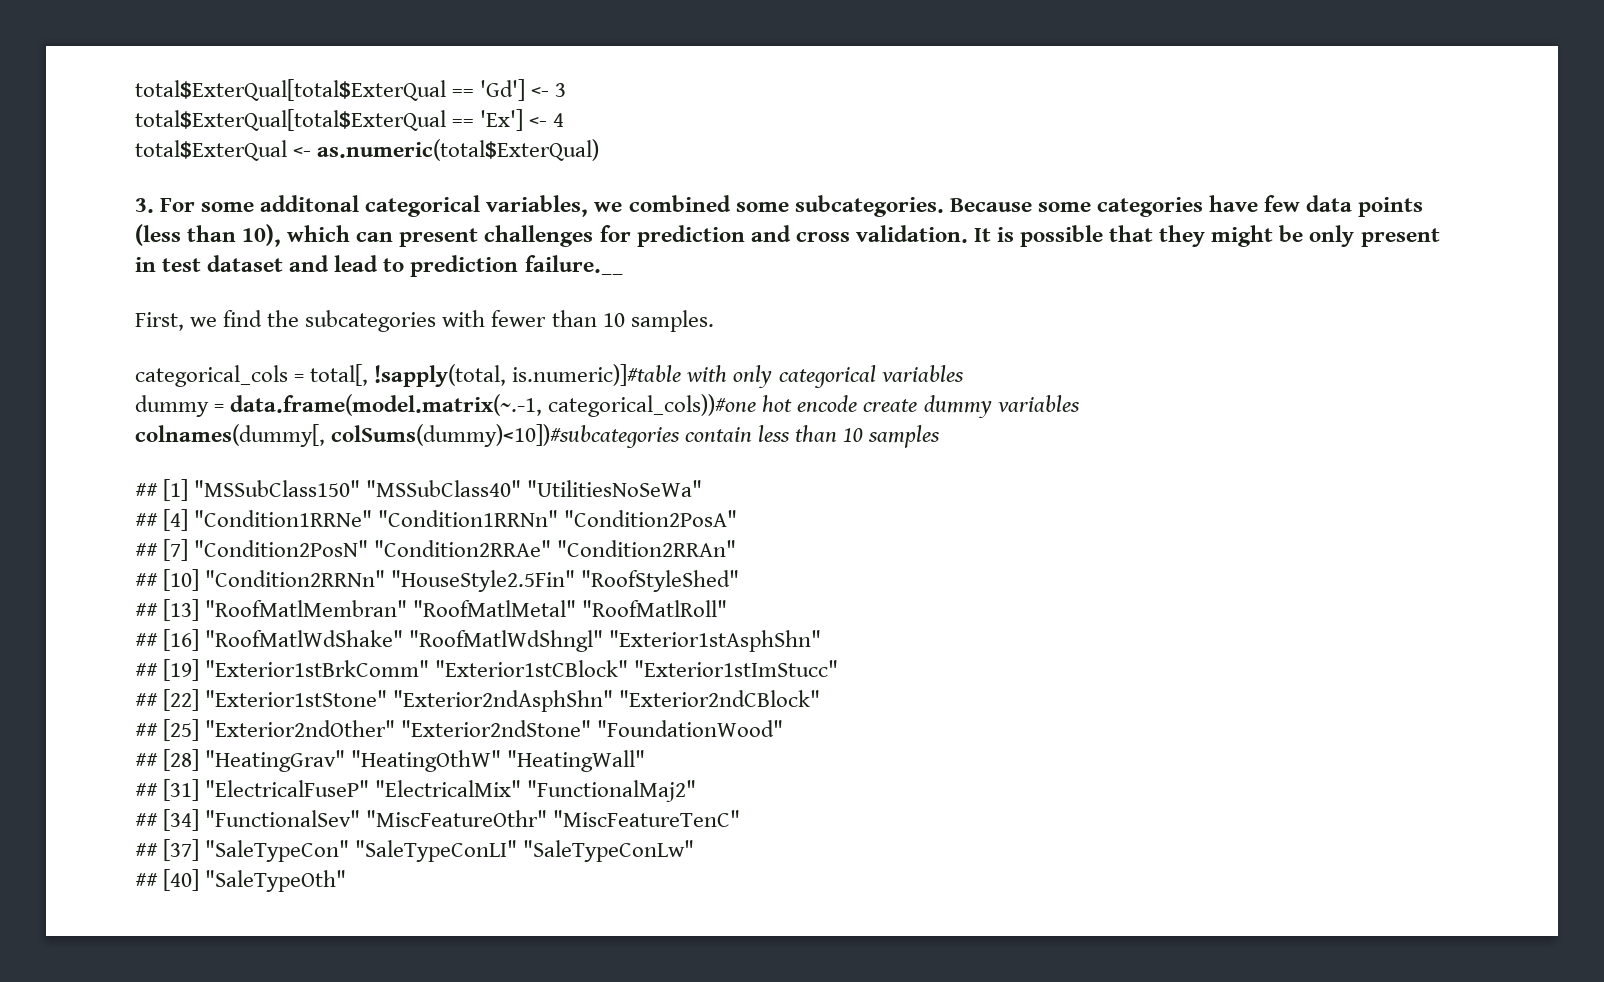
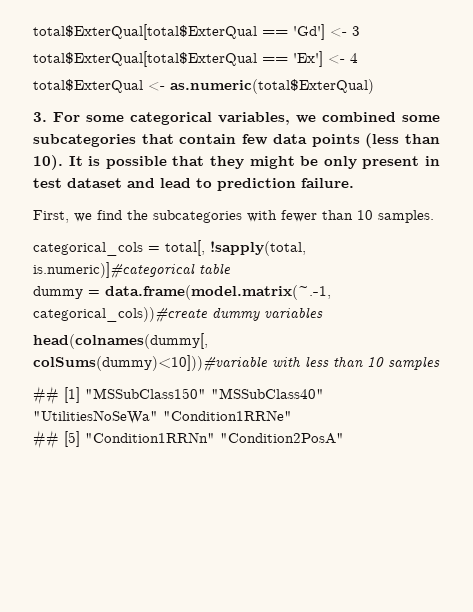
[260,195,360,212] additonal -> (124, 118) none
[794,195,1258,217] subcategories. Because some categories have -> [33,134,237,147] subcategories that contain
[242,224,968,247] 10), which can present challenges for prediction and cross validation. -> [33,155,63,170] 10).
[524,255,623,275] failure.__ -> [301,178,354,188] failure.
[512,364,964,388] is.numeric)]#table with only categorical variables -> [33,262,231,278] is.numeric)]#categorical table
[548,394,918,417] categorical_cols))#one hot encode create -> [33,307,208,322] categorical_cols))#create
[135,424,753,448] colnames(dummy[, colSums(dummy)<10])#subcategories contain -> [33,333,208,349] [33,355,301,371] head(colnames(dummy[, colSums(dummy)<10]))#variable with
[135,509,373,531] // ## [4] "Condition1RRNe" -> [163,410,292,421] [33,430,80,449] "Condition1RRNe" // ## [5]
[135,539,737,561] [135,569,740,592] [135,599,728,621] [135,629,822,652] [135,659,839,681] [135,689,821,712] [135,719,784,741] [135,749,646,772] [135,779,697,802] [135,809,741,831] [135,839,695,862] [135,869,347,892] // ## [7] "Condition2PosN" "Condition2RRAe" "Condition2RRAn" // ## [10] "Condition2RRNn" "HouseStyle2.5Fin" "RoofStyleShed" // ## [13] "RoofMatlMembran" "RoofMatlMetal" "RoofMatlRoll" // ## [16] "RoofMatlWdShake" "RoofMatlWdShngl" "Exterior1stAsphShn" // ## [19] "Exterior1stBrkComm" "Exterior1stCBlock" "Exterior1stImStucc" // ## [22] "Exterior1stStone" "Exterior2ndAsphShn" "Exterior2ndCBlock" // ## [25] "Exterior2ndOther" "Exterior2ndStone" "FoundationWood" // ## [28] "HeatingGrav" "HeatingOthW" "HeatingWall" // ## [31] "ElectricalFuseP" "ElectricalMix" "FunctionalMaj2" // ## [34] "FunctionalSev" "MiscFeatureOthr" "MiscFeatureTenC" // ## [37] "SaleTypeCon" "SaleTypeConLI" "SaleTypeConLw" // ## [40] "SaleTypeOth" -> (344, 438) none

